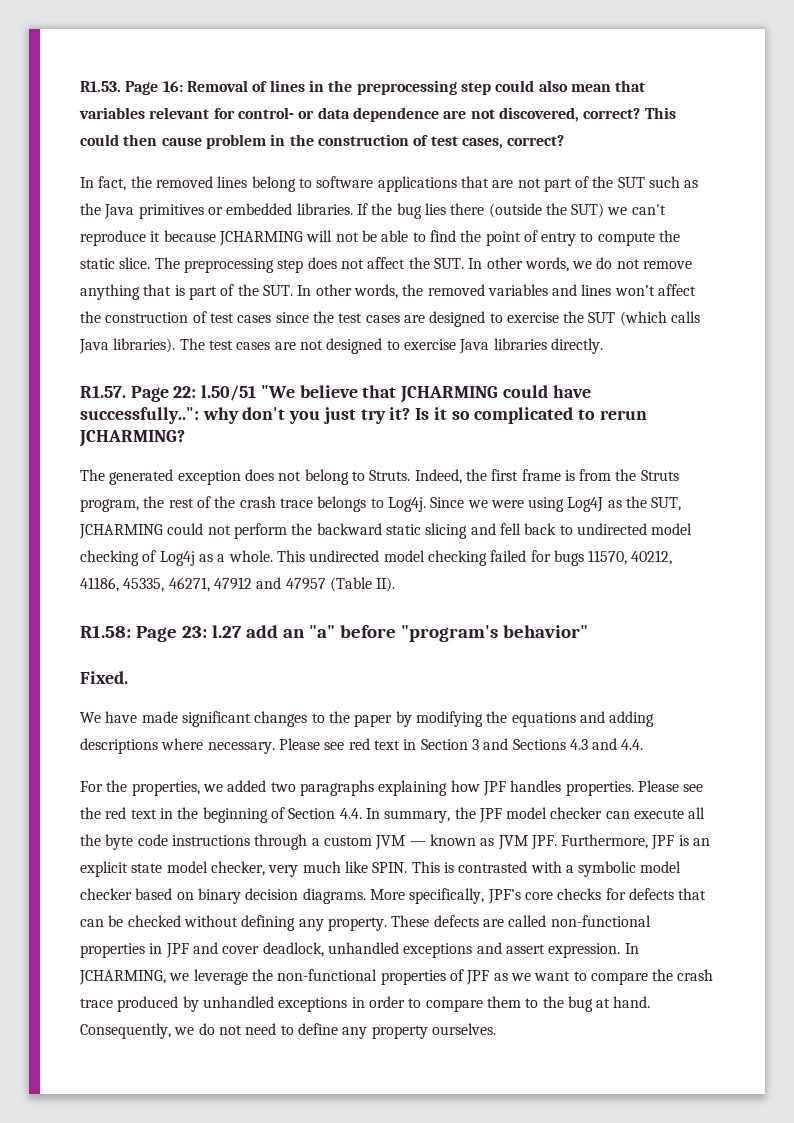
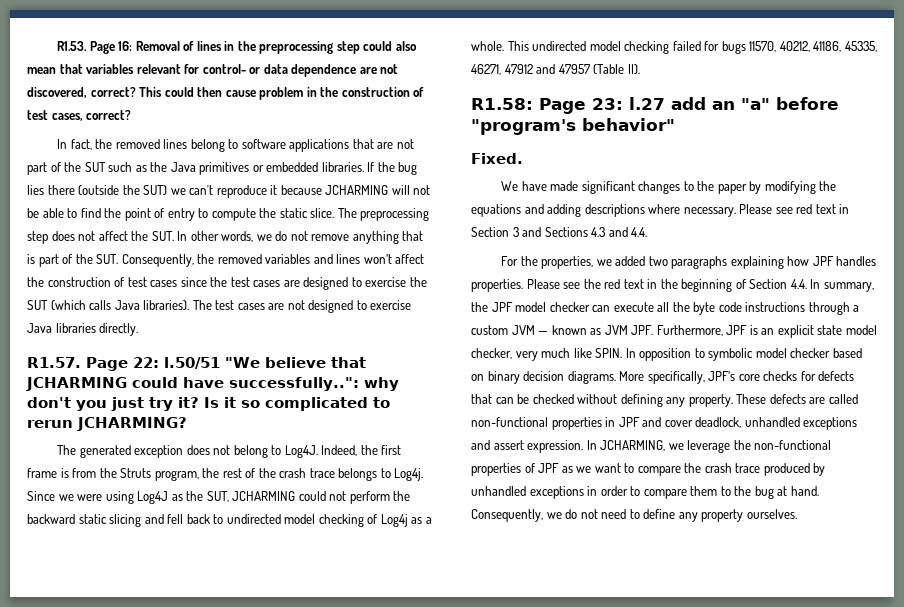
[297,284,398,299] In other words, -> [121,254,194,267] Consequently,
[369,470,411,481] Struts. -> [284,445,318,458] Log4J.
[411,861,574,873] This is contrasted with a -> [625,348,705,361] In opposition to

